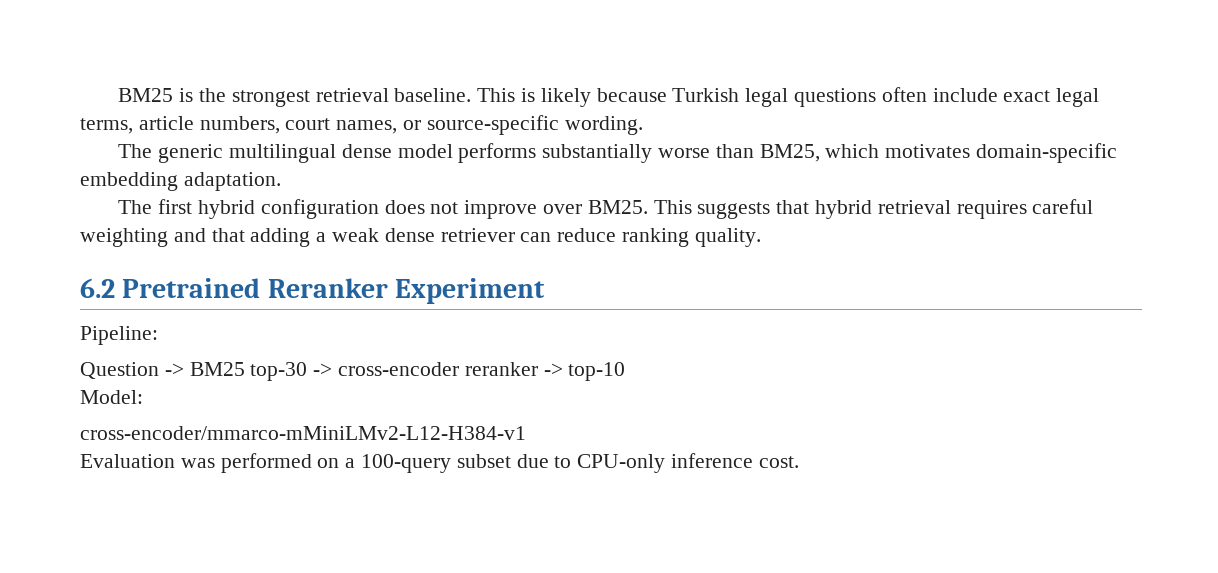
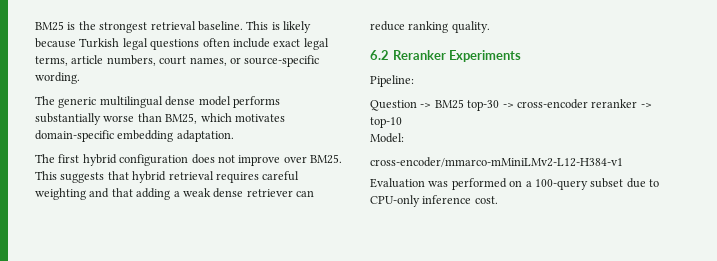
[122,278,546,304] Pretrained Reranker Experiment -> [392,50,522,62] Reranker Experiments

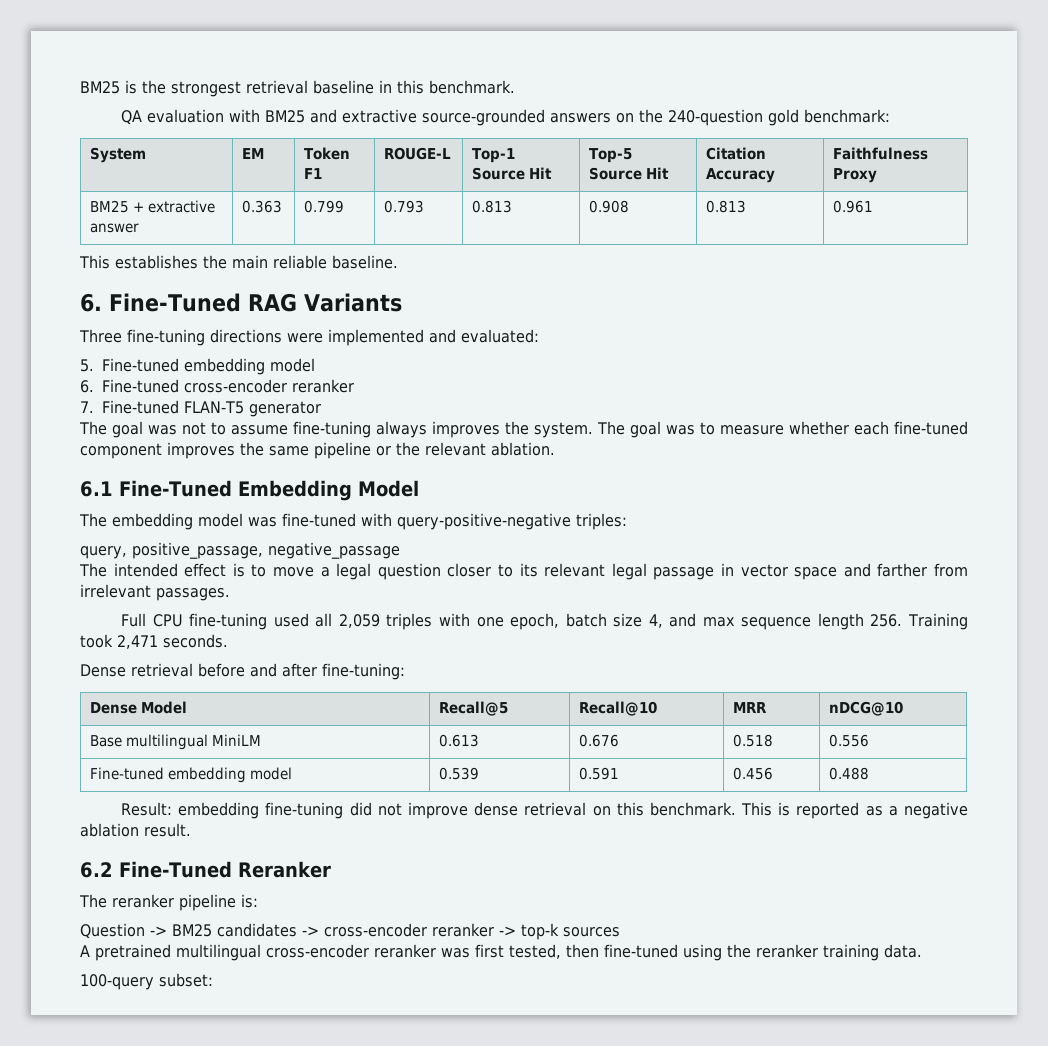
[197,21,311,33] [35,38,329,50] [35,55,320,67] [35,72,80,84] [35,96,280,108] [35,113,285,125] [35,130,234,142] [35,154,342,166] [35,171,300,183] [35,188,314,200] [370,21,490,33] [370,50,522,62] [370,75,414,87] baseline. This is likely because Turkish legal questions often include exact legal terms, article numbers, court names, or source-specific wording. // The generic multilingual dense model performs substantially worse than BM25, which motivates domain-specific embedding adaptation. // The first hybrid configuration does not improve over BM25. This suggests that hybrid retrieval requires careful weighting and that adding a weak dense retriever can reduce ranking quality. // 6.2 Reranker Experiments // Pipeline: -> [313,80,515,94] [121,109,891,126] [90,147,147,163] [242,148,265,159] [304,147,351,160] [304,168,323,179] [384,147,452,160] [472,148,516,163] [472,167,553,180] [589,148,633,163] [589,167,670,180] [706,147,767,160] [706,168,776,183] [833,147,929,160] [833,168,878,183] [90,200,216,213] [90,223,140,233] [242,200,283,213] [304,200,345,213] [384,200,425,213] [472,200,513,213] [589,200,630,213] [706,200,747,213] [833,200,874,213] [79,255,398,269] [80,293,402,312] [79,329,539,346] [80,358,316,375] [80,379,355,393] [80,400,322,417] [79,421,968,438] [80,442,555,459] [80,480,419,501] [79,513,627,530] [80,542,400,559] [79,563,969,580] [80,584,230,601] [121,613,969,630] [80,634,228,649] [80,663,405,680] [90,701,188,714] [439,701,509,716] [579,701,658,716] [733,702,768,713] [829,701,904,716] [90,734,262,750] [439,734,480,747] [579,734,620,747] [733,734,774,747] [829,734,870,747] [90,767,293,783] [439,767,480,780] [579,767,620,780] [733,767,774,780] [829,767,870,780] [121,802,969,819] [80,823,191,837] [80,861,331,878] [79,894,258,911] baseline in this benchmark. // QA evaluation with BM25 and extractive source-grounded answers on the 240-question gold benchmark: // System | EM | Token F1 | ROUGE-L | Top-1 Source Hit | Top-5 Source Hit | Citation Accuracy | Faithfulness Proxy // BM25 + extractive answer | 0.363 | 0.799 | 0.793 | 0.813 | 0.908 | 0.813 | 0.961 // This establishes the main reliable baseline. // 6. Fine-Tuned RAG Variants // Three fine-tuning directions were implemented and evaluated: // 5. Fine-tuned embedding model // 6. Fine-tuned cross-encoder reranker // 7. Fine-tuned FLAN-T5 generator // The goal was not to assume fine-tuning always improves the system. The goal was to measure whether each fine-tuned component improves the same pipeline or the relevant ablation. // 6.1 Fine-Tuned Embedding Model // The embedding model was fine-tuned with query-positive-negative triples: // query, positive_passage, negative_passage // The intended effect is to move a legal question closer to its relevant legal passage in vector space and farther from irrelevant passages. // Full CPU fine-tuning used all 2,059 triples with one epoch, batch size 4, and max sequence length 256. Training took 2,471 seconds. // Dense retrieval before and after fine-tuning: // Dense Model | Recall@5 | Recall@10 | MRR | nDCG@10 // Base multilingual MiniLM | 0.613 | 0.676 | 0.518 | 0.556 // Fine-tuned embedding model | 0.539 | 0.591 | 0.456 | 0.488 // Result: embedding fine-tuning did not improve dense retrieval on this benchmark. This is reported as a negative ablation result. // 6.2 Fine-Tuned Reranker // The reranker pipeline is:
[467,100,500,111] top-30 -> [217,923,297,937] candidates
[370,117,402,128] [370,133,404,143] [370,157,623,167] [370,178,659,190] [370,195,498,207] top-10 // Model: // cross-encoder/mmarco-mMiniLMv2-L12-H384-v1 // Evaluation was performed on a 100-query subset due to CPU-only inference cost. -> [521,923,620,940] [80,944,922,961] [80,973,213,990] top-k sources // A pretrained multilingual cross-encoder reranker was first tested, then fine-tuned using the reranker training data. // 100-query subset:

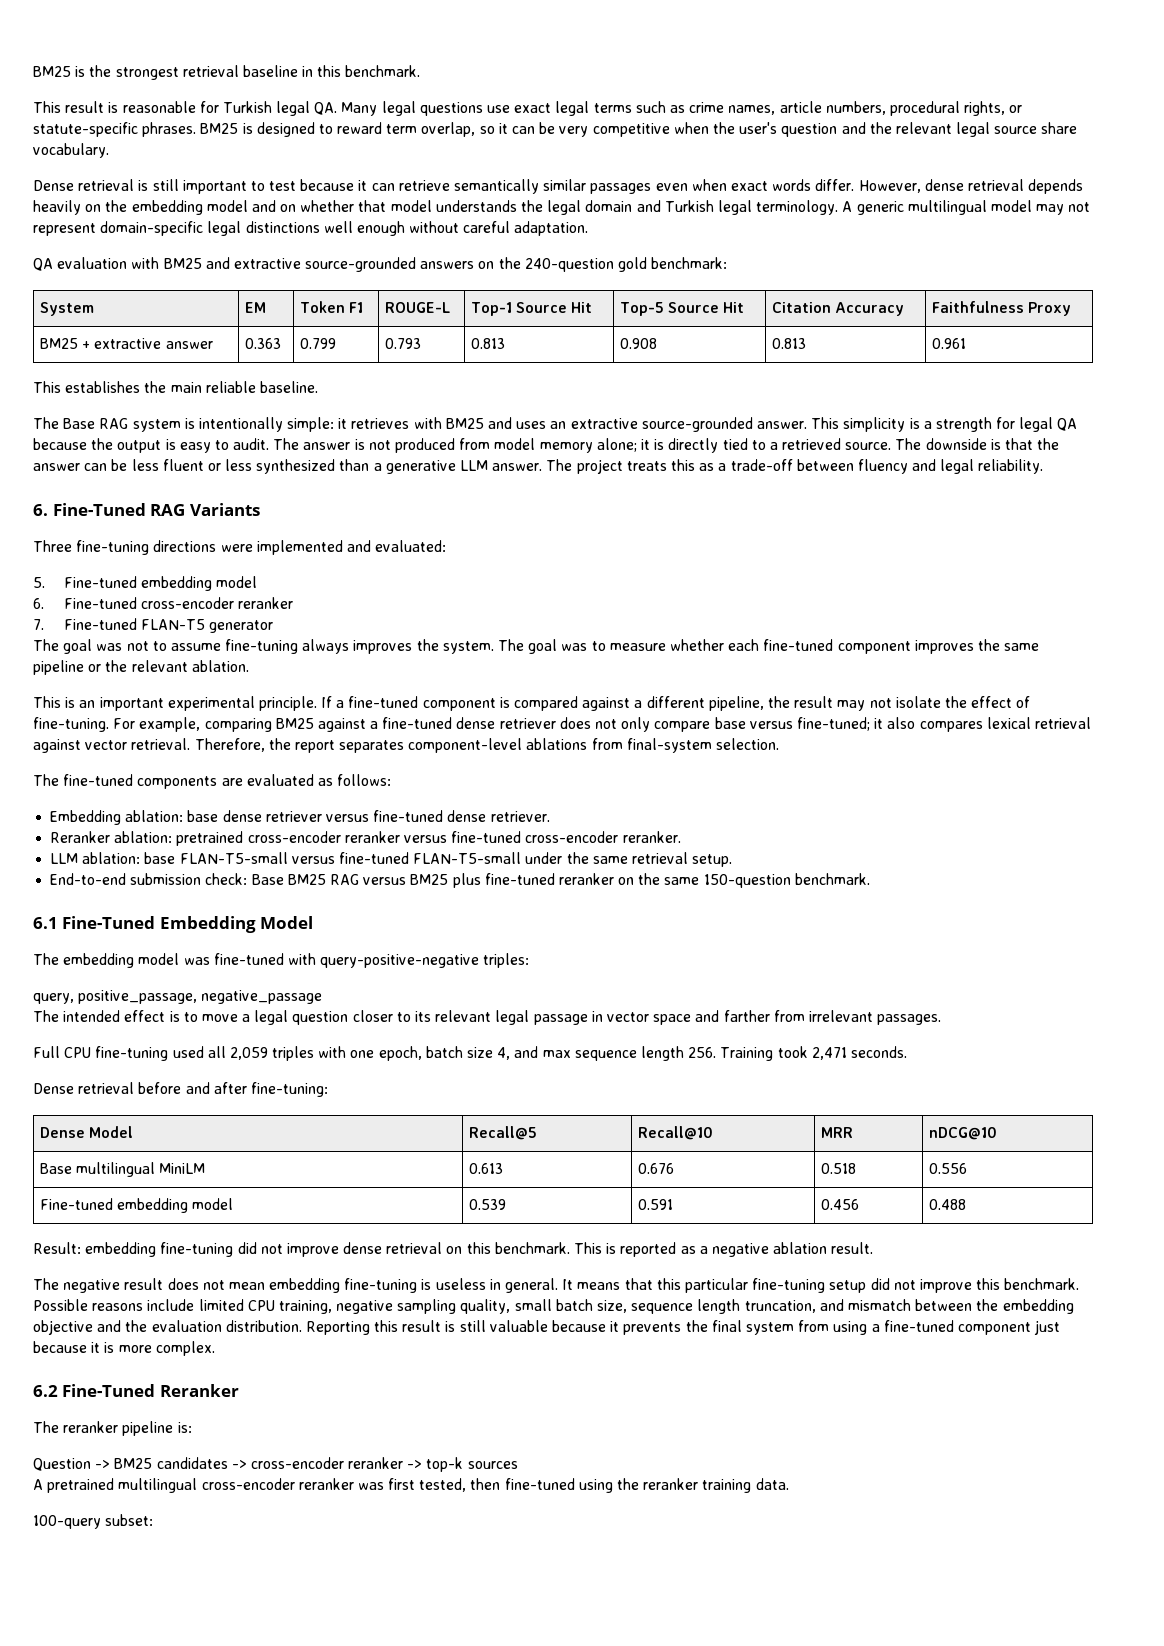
(515, 87) none -> [33,101,1023,116] [33,122,1078,137] [33,143,109,158] [33,179,1084,194] [33,200,1091,215] [33,221,589,236] // This result is reasonable for Turkish legal QA. Many legal questions use exact legal terms such as crime names, article numbers, procedural rights, or statute-specific phrases. BM25 is designed to reward term overlap, so it can be very competitive when the user's question and the relevant legal source share vocabulary. // Dense retrieval is still important to test because it can retrieve semantically similar passages even when exact words differ. However, dense retrieval depends heavily on the embedding model and on whether that model understands the legal domain and Turkish legal terminology. A generic multilingual model may not represent domain-specific legal distinctions well enough without careful adaptation.
(398, 262) none -> [33,417,1078,432] [33,438,1060,453] [33,459,1044,474] // The Base RAG system is intentionally simple: it retrieves with BM25 and uses an extractive source-grounded answer. This simplicity is a strength for legal QA because the output is easy to audit. The answer is not produced from model memory alone; it is directly tied to a retrieved source. The downside is that the answer can be less fluent or less synthesized than a generative LLM answer. The project treats this as a trade-off between fluency and legal reliability.
(555, 449) none -> [33,696,1031,711] [33,717,1091,732] [33,738,780,753] [33,774,392,789] [50,810,550,825] [50,831,681,846] [50,852,733,867] [50,873,870,888] // This is an important experimental principle. If a fine-tuned component is compared against a different pipeline, the result may not isolate the effect of fine-tuning. For example, comparing BM25 against a fine-tuned dense retriever does not only compare base versus fine-tuned; it also compares lexical retrieval against vector retrieval. Therefore, the report separates component-level ablations from final-system selection. // The fine-tuned components are evaluated as follows: // Embedding ablation: base dense retriever versus fine-tuned dense retriever. // Reranker ablation: pretrained cross-encoder reranker versus fine-tuned cross-encoder reranker. // LLM ablation: base FLAN-T5-small versus fine-tuned FLAN-T5-small under the same retrieval setup. // End-to-end submission check: Base BM25 RAG versus BM25 plus fine-tuned reranker on the same 150-question benchmark.
(191, 830) none -> [33,1278,1080,1293] [33,1299,1074,1314] [33,1320,1061,1335] [33,1341,215,1356] // The negative result does not mean embedding fine-tuning is useless in general. It means that this particular fine-tuning setup did not improve this benchmark. Possible reasons include limited CPU training, negative sampling quality, small batch size, sequence length truncation, and mismatch between the embedding objective and the evaluation distribution. Reporting this result is still valuable because it prevents the final system from using a fine-tuned component just because it is more complex.

